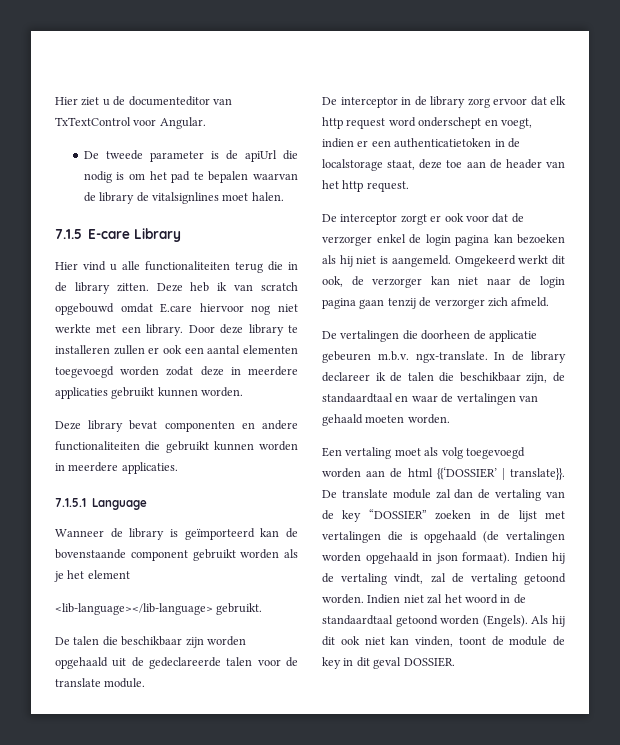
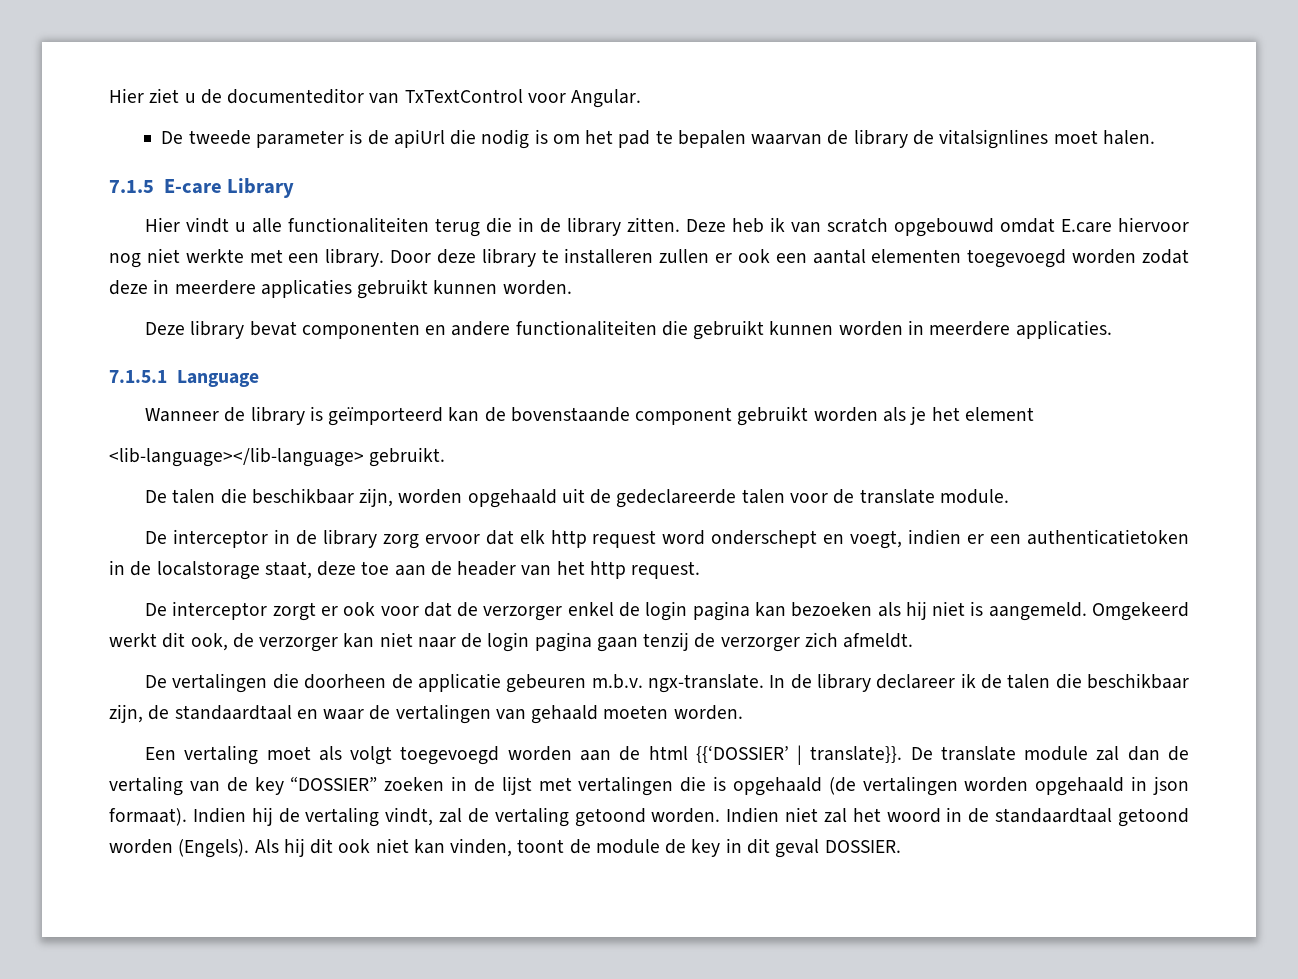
[83,261,106,271] vind -> [186,217,230,233] vindt
[185,637,204,648] zijn -> [359,488,394,507] zijn,
[511,297,550,307] afmeld. -> [843,633,914,648] afmeldt.
[441,447,463,459] volg -> [350,746,393,765] volgt

